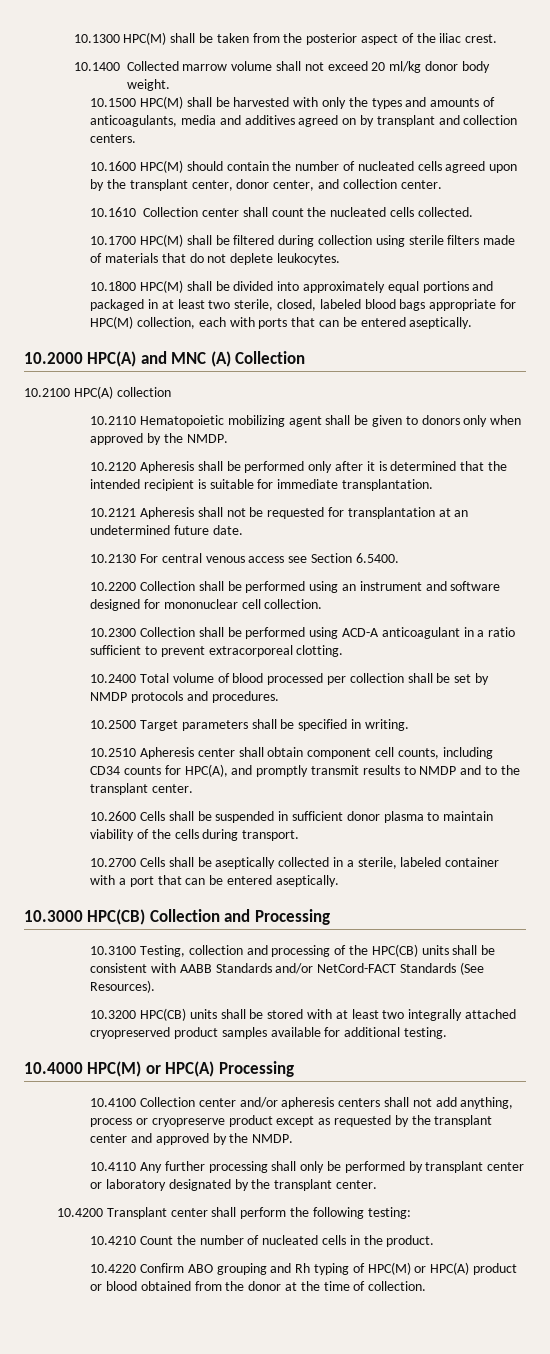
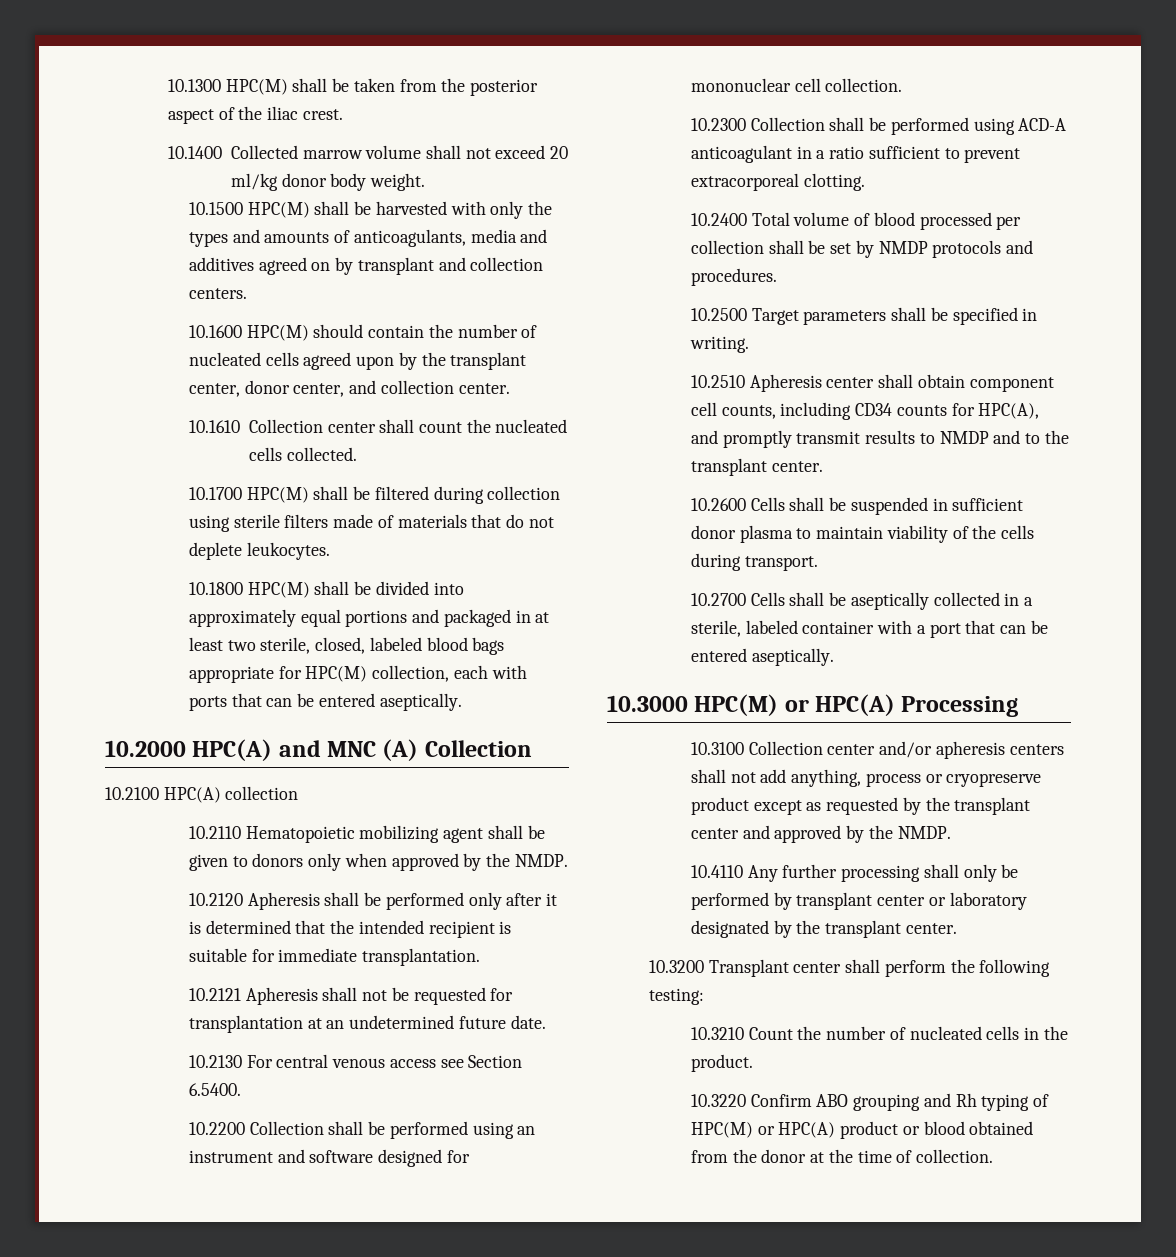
[87,909,330,925] [90,944,496,957] [90,962,484,975] [90,980,156,993] [90,1008,516,1021] [90,1027,447,1039] [24,1062,83,1074] HPC(CB) Collection and Processing // 10.3100 Testing, collection and processing of the HPC(CB) units shall be consistent with AABB Standards and/or NetCord-FACT Standards (See Resources). // 10.3200 HPC(CB) units shall be stored with at least two integrally attached cryopreserved product samples available for additional testing. // 10.4000 -> (688, 703) none
[90,1098,137,1107] 10.4100 -> [691,742,745,755] 10.3100
[57,1208,104,1217] 10.4200 -> [649,960,705,973] 10.3200
[90,1236,137,1245] 10.4210 -> [691,1027,745,1040] 10.3210
[90,1264,137,1273] 10.4220 -> [691,1094,747,1107] 10.3220

